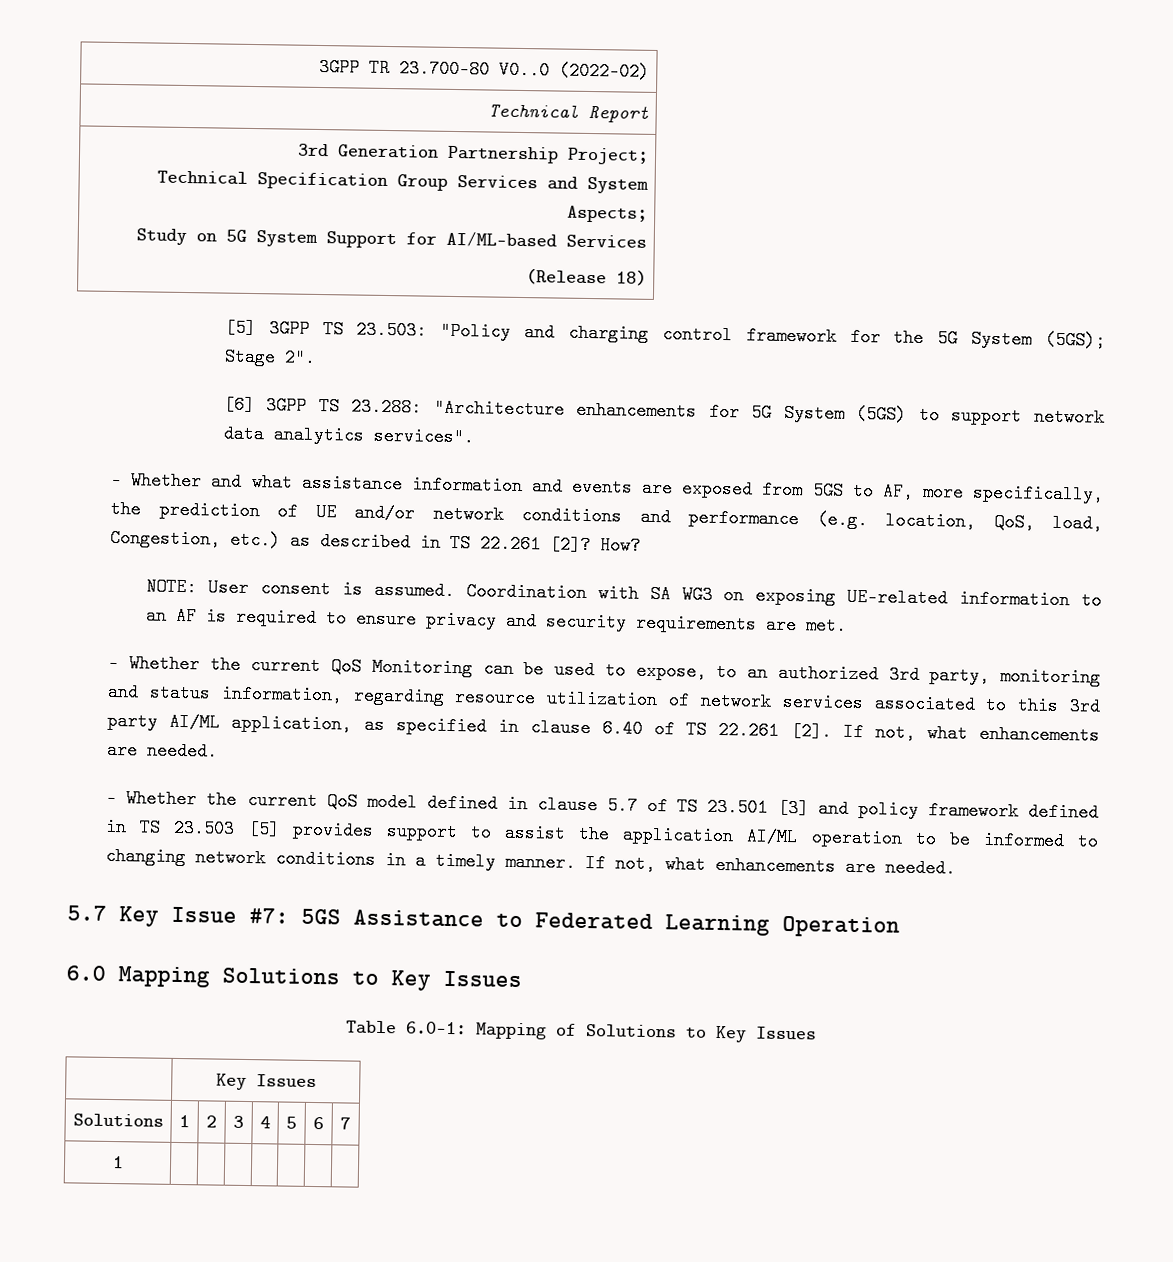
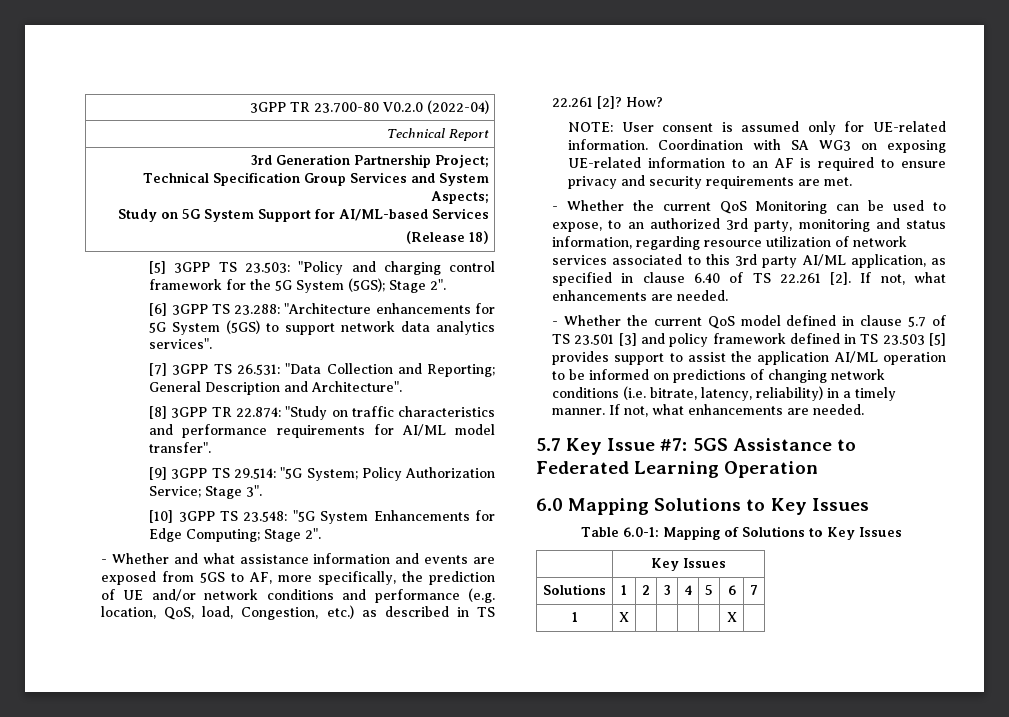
[499,60,651,81] V0..0 (2022-02) -> [382,100,489,114] V0.2.0 (2022-04)
(474, 436) none -> [149,363,495,377] [149,381,403,395] [149,406,495,420] [149,424,495,438] [149,442,212,453] [149,467,495,481] [149,485,263,499] [149,510,495,524] [149,528,322,542] // [7] 3GPP TS 26.531: "Data Collection and Reporting; General Description and Architecture". // [8] 3GPP TR 22.874: "Study on traffic characteristics and performance requirements for AI/ML model transfer". // [9] 3GPP TS 29.514: "5G System; Policy Authorization Service; Stage 3". // [10] 3GPP TS 23.548: "5G System Enhancements for Edge Computing; Stage 2".
[373,580,455,601] assumed. -> [741,121,946,135] [568,139,649,150] assumed only for UE-related information.
[1077,832,1099,851] [105,846,377,869] to changing network conditions -> [653,369,886,383] [552,386,824,401] on predictions of changing network conditions (i.e. bitrate, latency, reliability)
(124, 1162) | | | | | -> [619,612,629,622] [726,612,737,622] X | | | | | X

